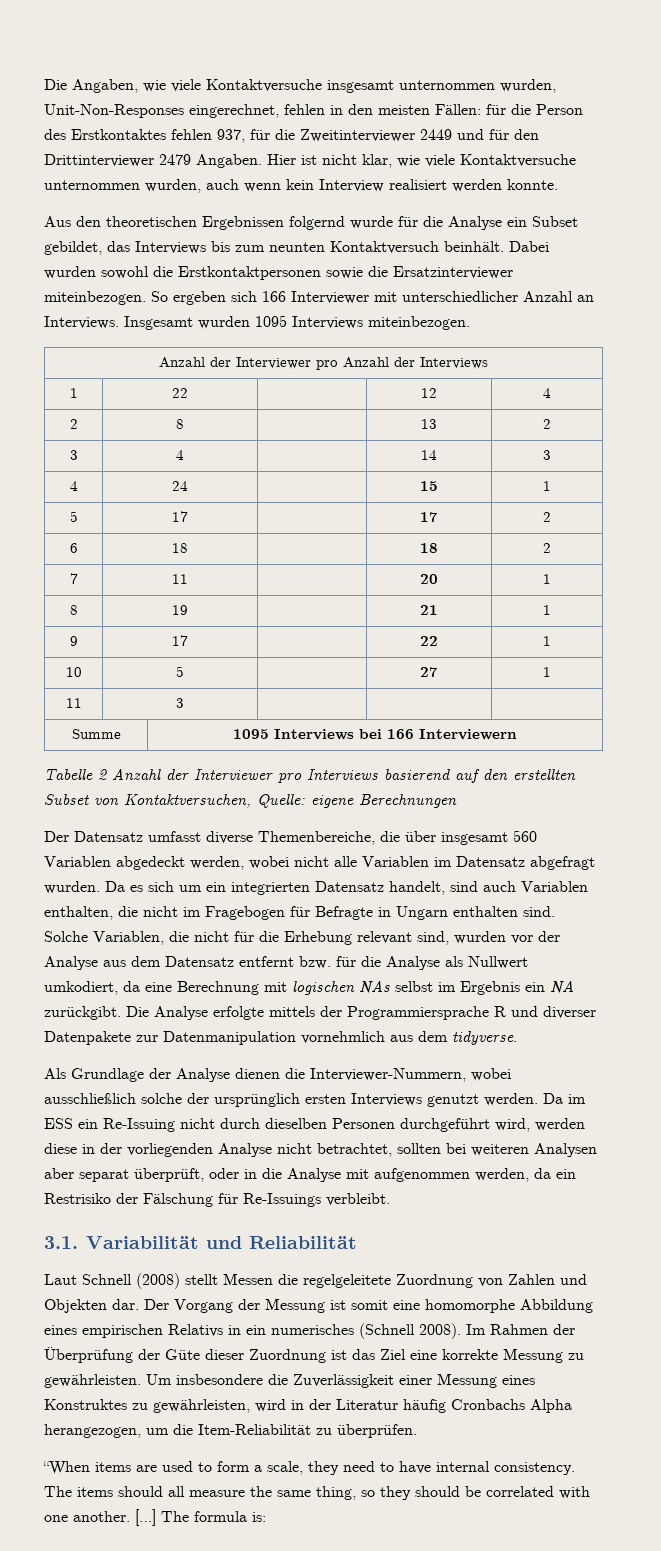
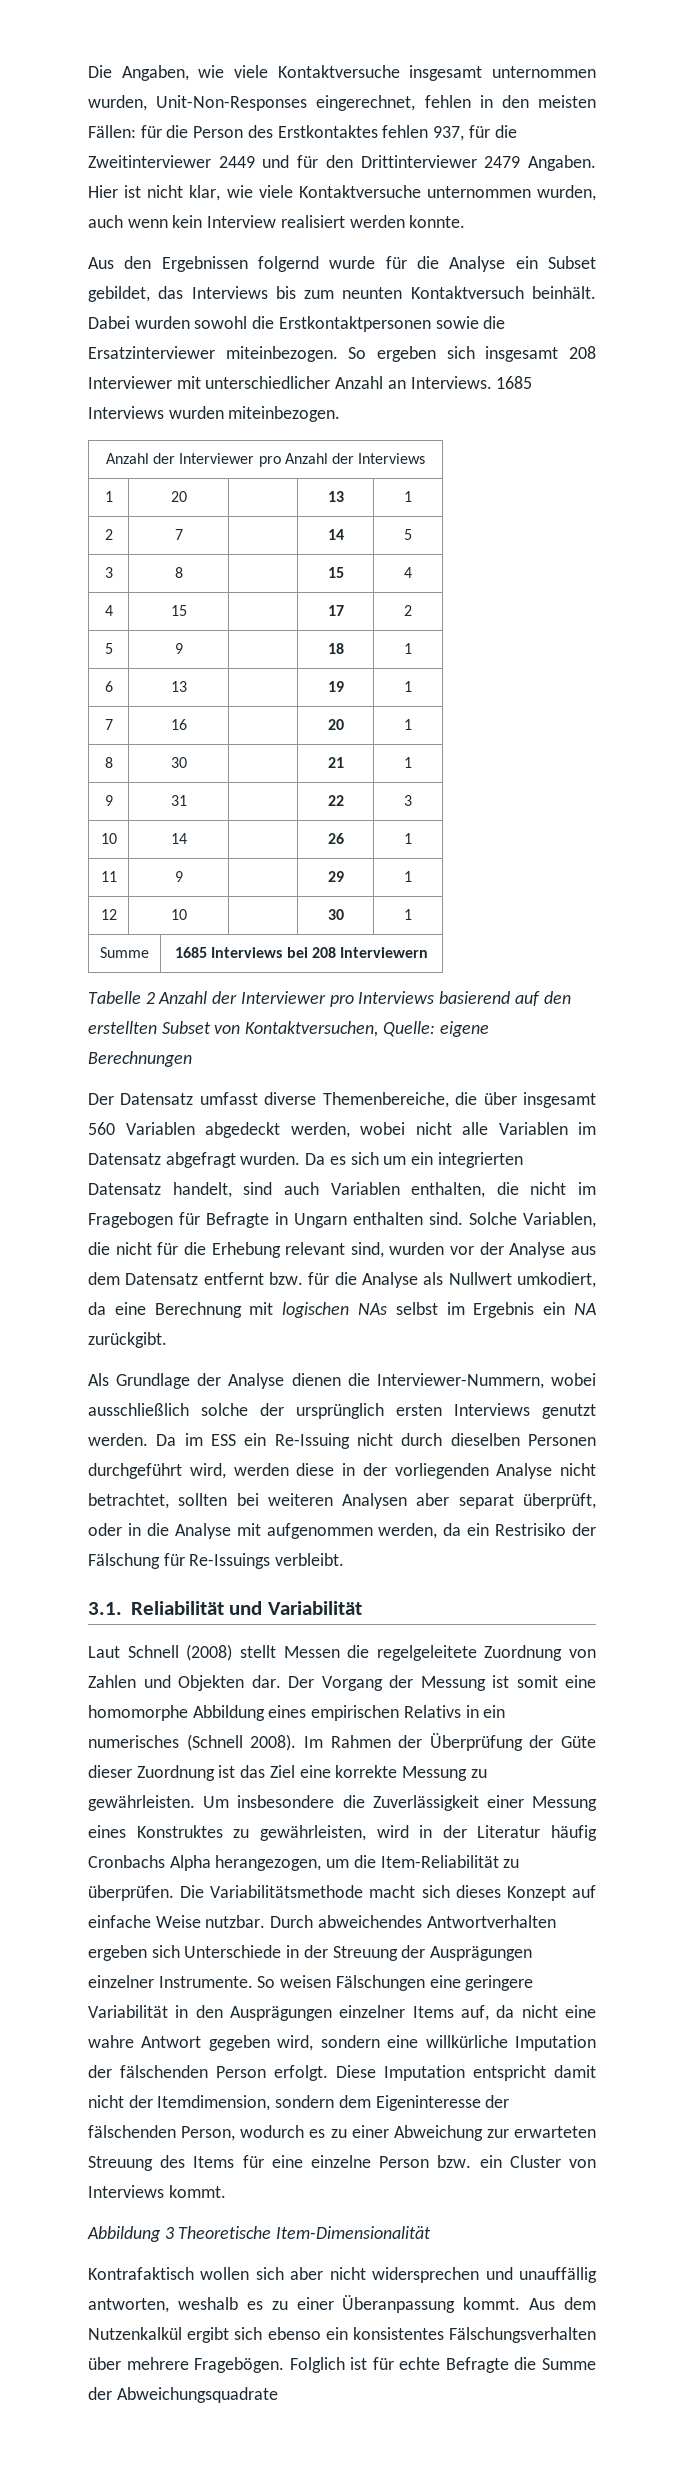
[106,216,197,227] theoretischen -> (152, 262) none
[262,291,286,302] 166 -> [485,346,596,362] insgesamt 208
[124,315,363,330] Insgesamt wurden 1095 Interviews -> [496,376,533,389] [88,406,224,419] 1685 Interviews wurden
[172,388,188,398] [421,388,437,398] [543,388,551,398] [69,419,78,429] [176,419,184,429] [421,419,437,429] [543,419,551,429] [69,450,78,460] [176,450,184,460] [421,450,437,460] [543,450,551,460] [69,481,78,491] [172,481,188,491] [420,481,438,491] [543,481,551,491] [69,511,78,522] [172,511,188,522] 22 | | 12 | 4 // 2 | 8 | | 13 | 2 // 3 | 4 | | 14 | 3 // 4 | 24 | | 15 | 1 // 5 | 17 -> [170,491,187,502] [327,491,344,502] [404,491,412,502] [104,529,113,540] [174,529,183,540] [327,529,344,540] [404,529,412,540] [104,567,113,578] [174,567,183,578] [327,567,344,578] [404,567,412,578] [104,605,113,616] [170,605,187,616] 20 | | 13 | 1 // 2 | 7 | | 14 | 5 // 3 | 8 | | 15 | 4 // 4 | 15
[69,543,78,553] [172,543,188,553] [420,543,438,553] [543,543,551,553] [69,573,78,584] [172,574,188,584] 6 | 18 | | 18 | 2 // 7 | 11 -> [104,643,113,654] [174,643,183,654] [327,643,344,654] [404,643,412,654] [104,681,113,692] [170,681,187,692] [327,681,344,692] [404,681,412,692] [104,719,113,730] [170,719,187,730] 5 | 9 | | 18 | 1 // 6 | 13 | | 19 | 1 // 7 | 16
[172,605,188,615] 19 -> [170,757,187,768] 30
[172,635,188,646] [420,636,438,646] [543,636,551,646] [65,667,82,677] [176,666,184,677] [420,667,438,677] 17 | | 22 | 1 // 10 | 5 | | 27 -> [170,795,187,806] [327,795,344,806] [404,795,412,806] [100,833,117,844] [170,833,187,844] [327,833,344,844] 31 | | 22 | 3 // 10 | 14 | | 26
[176,698,184,708] 3 | | | -> [174,871,183,882] [327,871,344,882] [404,871,412,882] [100,909,117,920] [170,909,187,920] [327,909,344,920] [404,909,412,920] 9 | | 29 | 1 // 12 | 10 | | 30 | 1
[233,729,269,739] 1095 -> [174,947,207,958] 1685
[387,729,414,739] 166 -> [311,947,336,958] 208
[126,1006,596,1020] [44,1031,517,1045] Die Analyse erfolgte mittels der Programmiersprache R und diverser Datenpakete zur Datenmanipulation vornehmlich aus dem tidyverse. -> (167, 1340) none
[86,1236,357,1249] Variabilität und Reliabilität -> [130,1601,362,1615] Reliabilität und Variabilität
[43,1461,575,1475] [44,1486,590,1500] [44,1509,266,1526] // “When items are used to form a scale, they need to have internal consistency. The items should all measure the same thing, so they should be correlated with one another. […] The formula is: -> [180,1885,597,1901] [88,1915,556,1928] [88,1945,533,1961] [88,1975,534,1991] [88,2005,596,2021] [88,2035,596,2051] [88,2065,596,2081] [88,2095,510,2111] [88,2125,596,2141] [88,2155,596,2171] [88,2185,226,2198] [87,2226,432,2242] [88,2267,598,2283] [88,2295,596,2313] [88,2327,596,2343] [88,2357,596,2373] [88,2387,278,2403] Die Variabilitätsmethode macht sich dieses Konzept auf einfache Weise nutzbar. Durch abweichendes Antwortverhalten ergeben sich Unterschiede in der Streuung der Ausprägungen einzelner Instrumente. So weisen Fälschungen eine geringere Variabilität in den Ausprägungen einzelner Items auf, da nicht eine wahre Antwort gegeben wird, sondern eine willkürliche Imputation der fälschenden Person erfolgt. Diese Imputation entspricht damit nicht der Itemdimension, sondern dem Eigeninteresse der fälschenden Person, wodurch es zu einer Abweichung zur erwarteten Streuung des Items für eine einzelne Person bzw. ein Cluster von Interviews kommt. // Abbildung 3 Theoretische Item-Dimensionalität // Kontrafaktisch wollen sich aber nicht widersprechen und unauffällig antworten, weshalb es zu einer Überanpassung kommt. Aus dem Nutzenkalkül ergibt sich ebenso ein konsistentes Fälschungsverhalten über mehrere Fragebögen. Folglich ist für echte Befragte die Summe der Abweichungsquadrate

